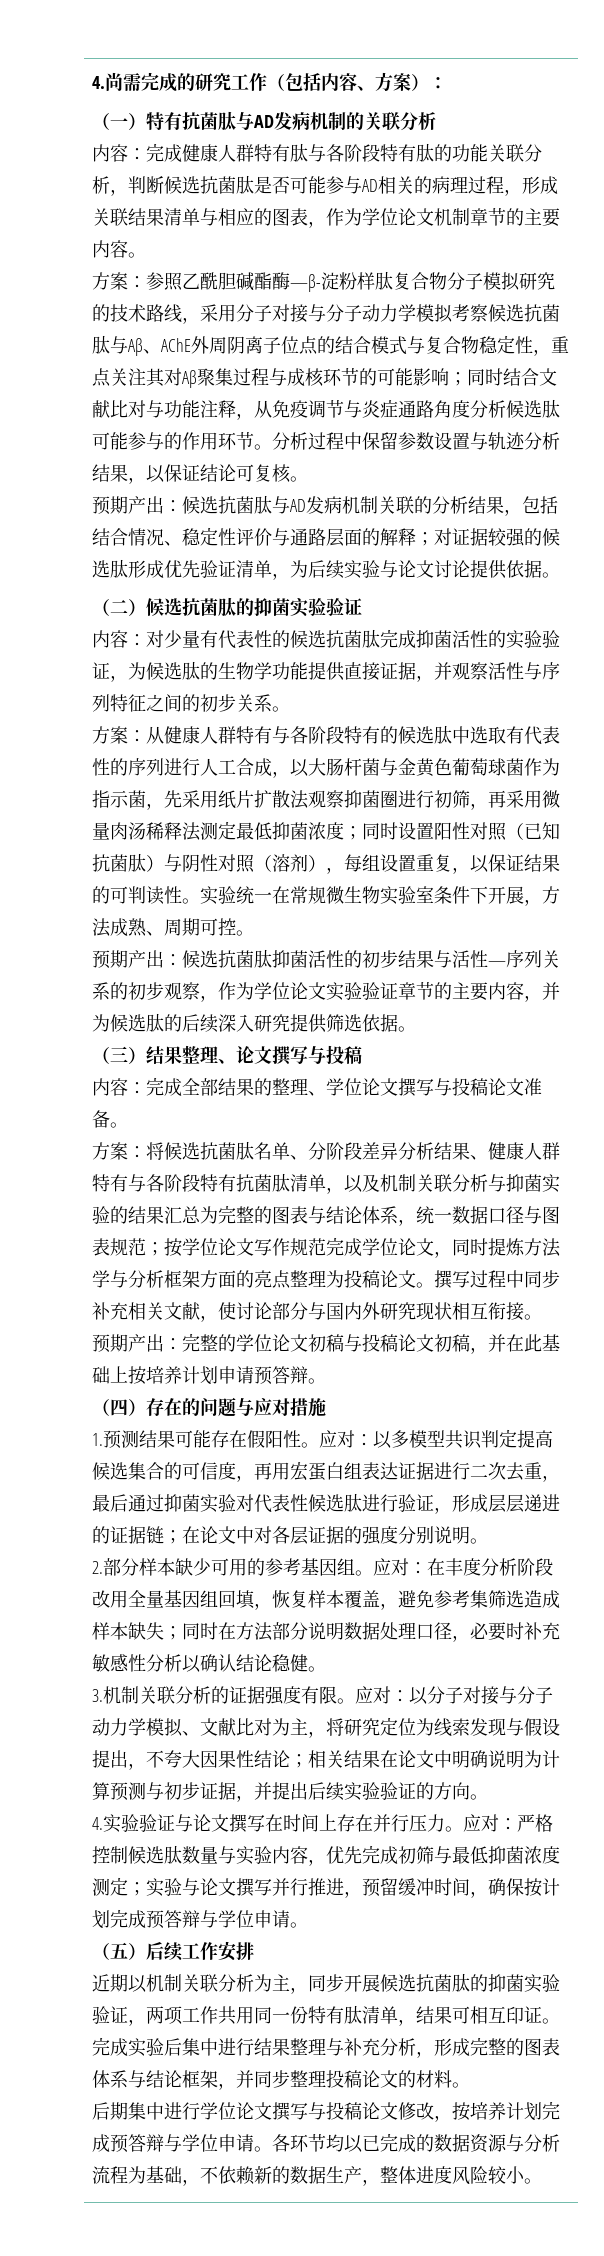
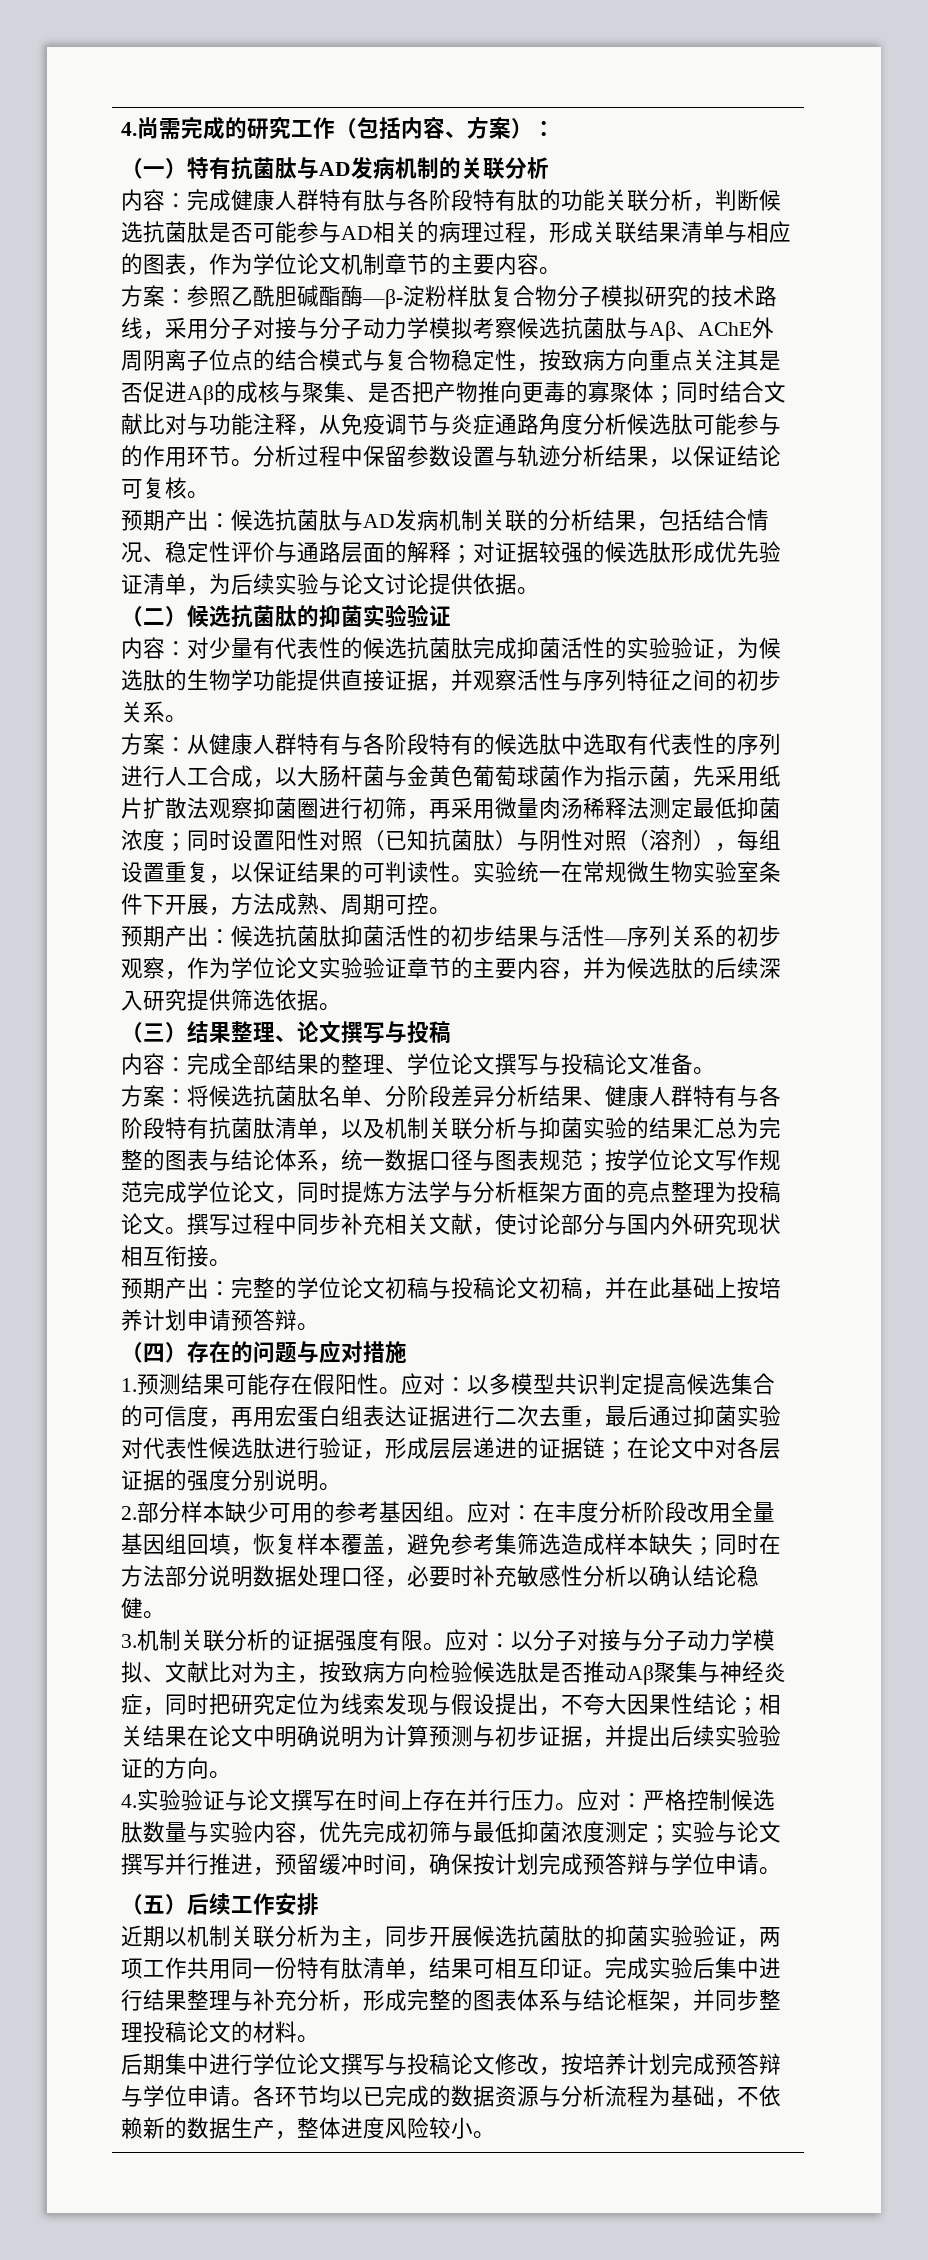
[550,336,569,353] [91,368,449,388] 重点关注其对Aβ聚集过程与成核环节的可能影响 -> [538,349,781,371] [120,381,654,405] 按致病方向重点关注其是否促进Aβ的成核与聚集、是否把产物推向更毒的寡聚体
[325,1718,344,1736] 将 -> [318,1661,786,1685] [120,1693,231,1716] 按致病方向检验候选肽是否推动Aβ聚集与神经炎症，同时把

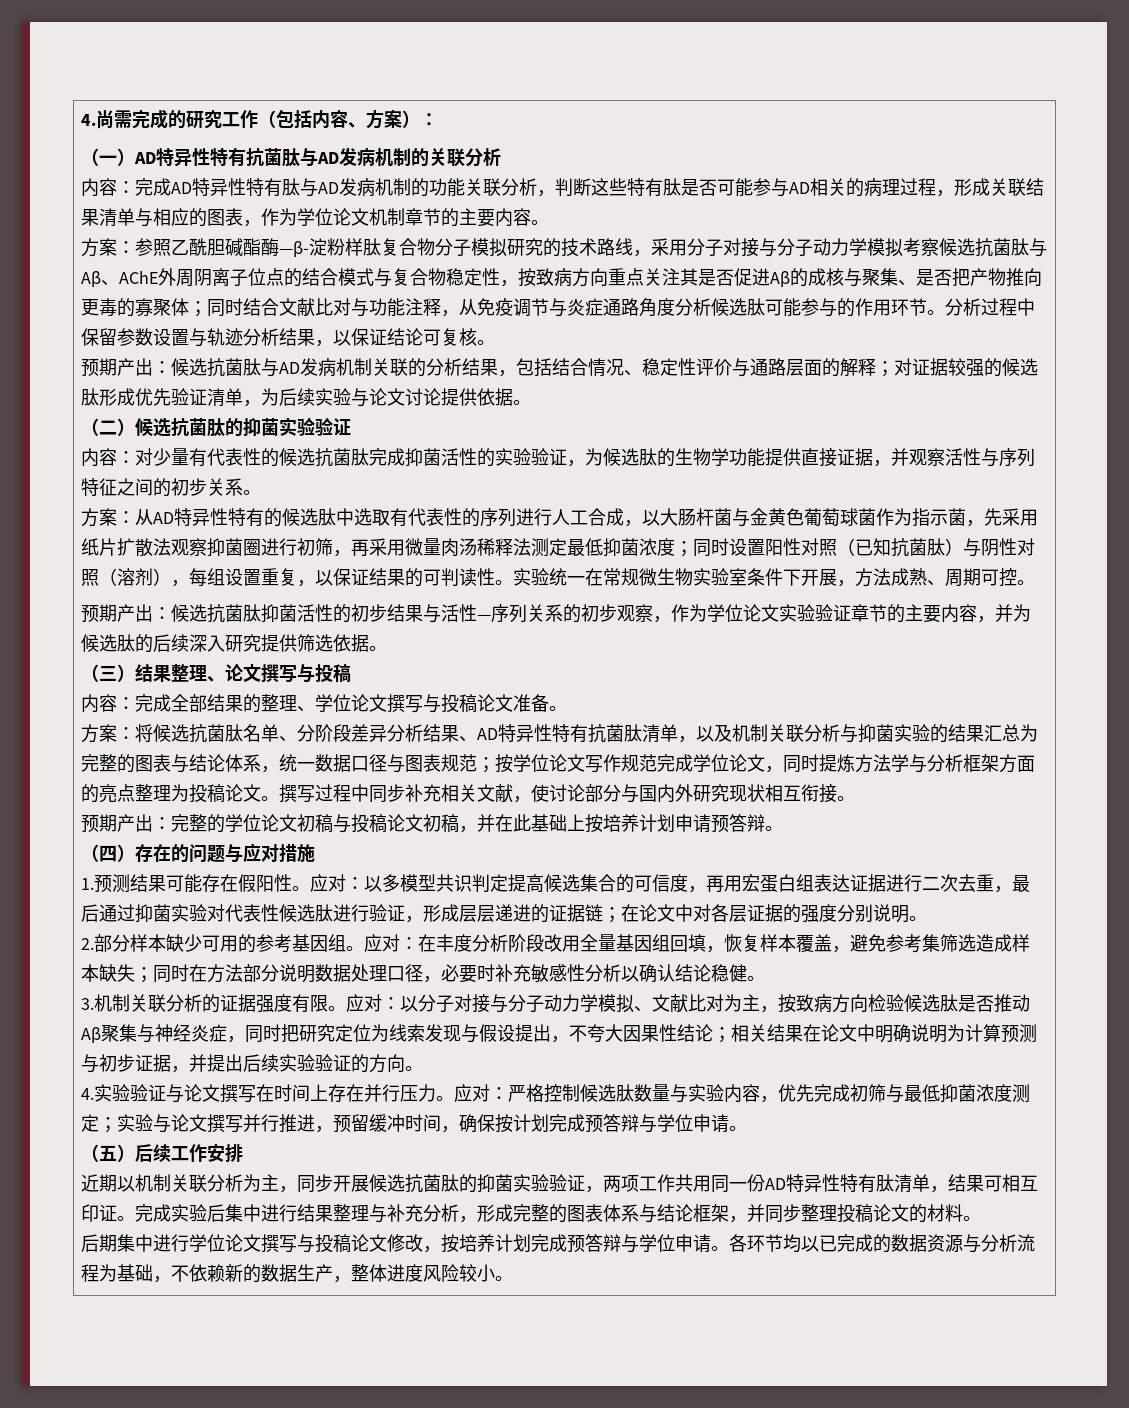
(187, 168) none -> [134,148,211,167] AD特异性
[230,189,539,211] 健康人群特有肽与各阶段特有肽 -> [171,178,412,197] AD特异性特有肽与AD发病机制
[758,189,781,211] [120,221,187,243] 候选抗菌 -> [591,178,664,197] 这些特有
[208,733,429,755] 健康人群特有与各阶段 -> [153,508,229,526] AD特异性
[604,1085,781,1107] [120,1117,165,1139] 健康人群特有与各阶段 -> [477,724,553,742] AD特异性
(297, 1968) none -> [765,1174,841,1192] AD特异性

